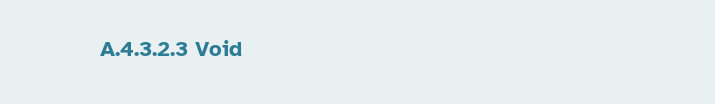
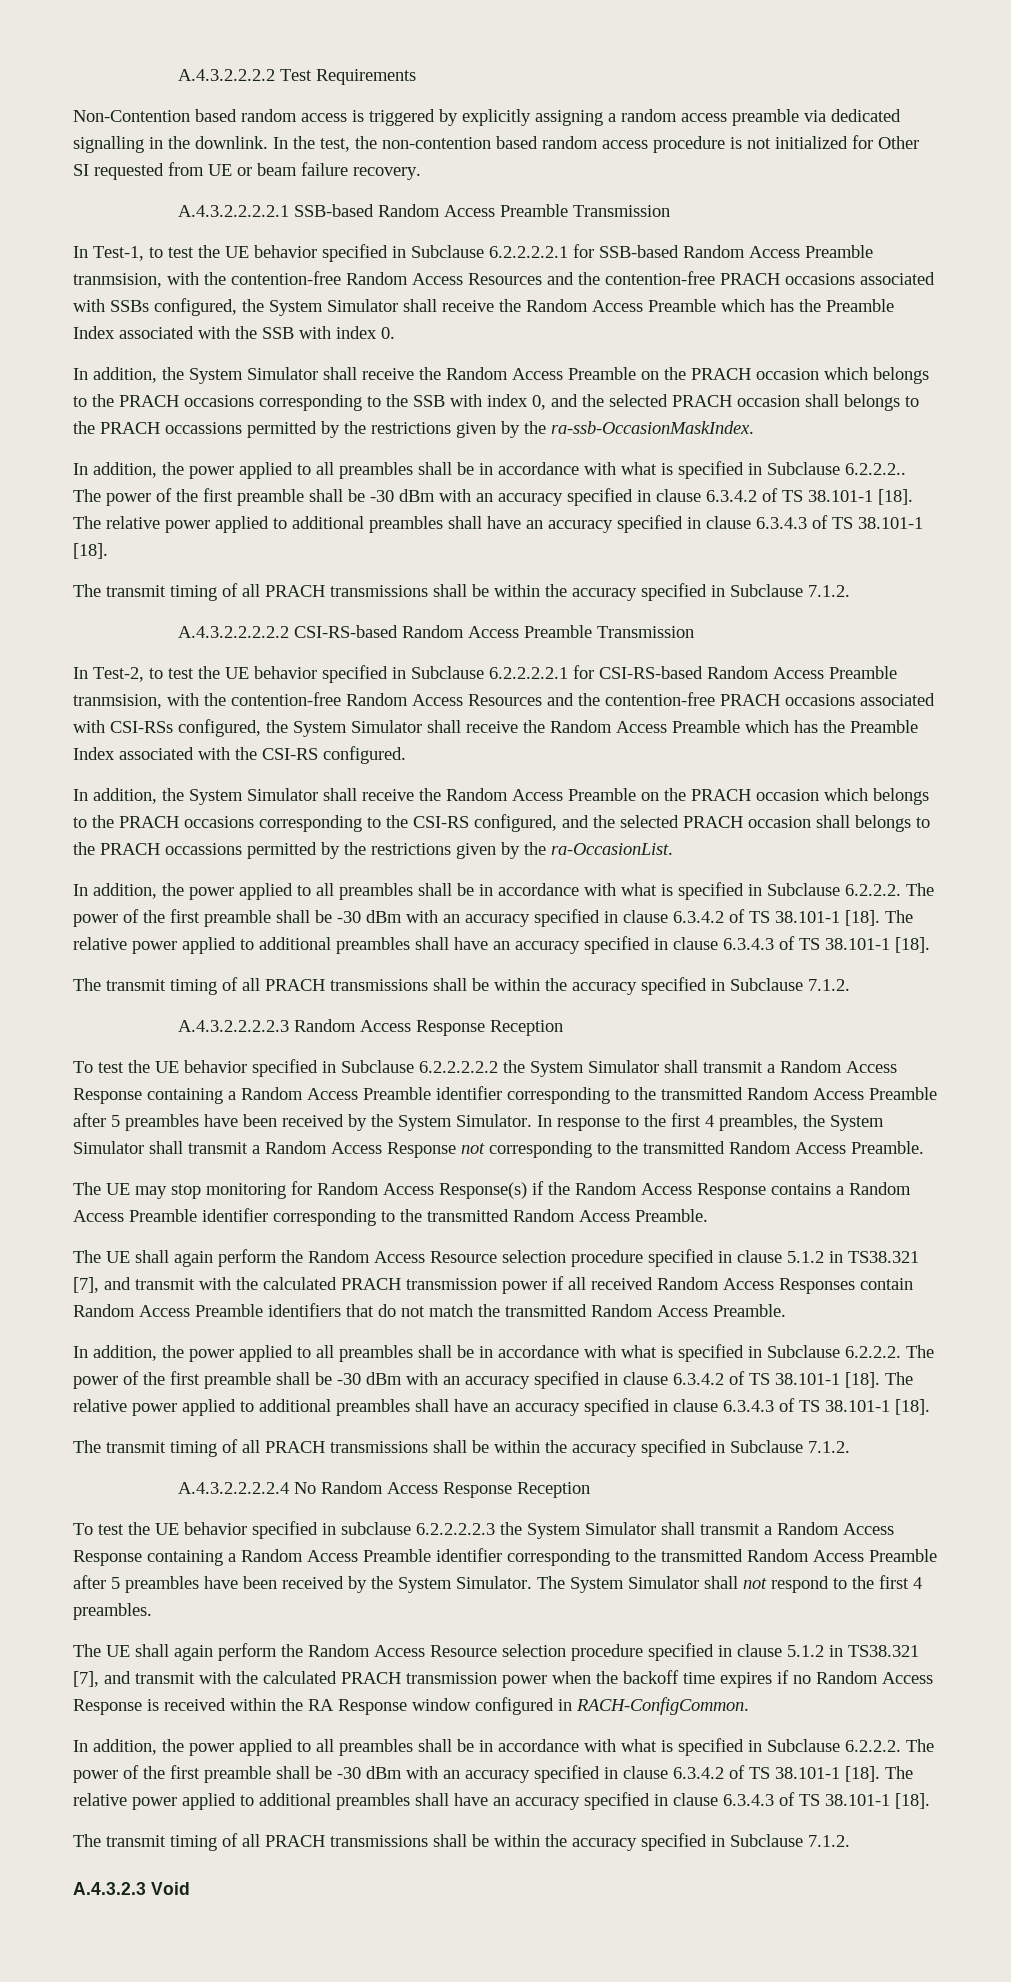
(100, 49) none -> [178,69,417,85] [73,109,901,126] [73,135,919,153] [73,162,421,180] [178,204,671,217] [73,244,873,262] [73,271,935,288] [73,298,894,316] [73,326,395,339] [73,367,929,384] [73,394,919,411] [73,421,754,438] [73,461,906,479] [73,488,913,506] [73,515,923,533] [73,543,108,559] [73,583,850,601] [178,625,695,638] [73,665,897,683] [73,692,935,709] [73,719,918,737] [73,746,406,764] [73,788,929,805] [73,814,930,832] [73,842,673,859] [73,882,934,900] [73,909,913,927] [73,936,930,954] [73,977,850,995] [178,1019,564,1036] [73,1059,897,1077] [73,1086,937,1104] [73,1113,884,1131] [73,1141,924,1158] [73,1181,911,1199] [73,1208,708,1226] [73,1249,919,1267] [73,1276,913,1294] [73,1303,786,1317] [73,1344,934,1362] [73,1371,913,1389] [73,1398,930,1416] [73,1439,850,1457] [178,1481,591,1498] [73,1521,894,1539] [73,1548,937,1566] [73,1575,922,1593] [73,1603,152,1620] [73,1643,919,1661] [73,1670,933,1688] [73,1697,749,1715] [73,1738,934,1756] [73,1765,913,1783] [73,1792,930,1810] [73,1833,850,1851] A.4.3.2.2.2.2 Test Requirements // Non-Contention based random access is triggered by explicitly assigning a random access preamble via dedicated signalling in the downlink. In the test, the non-contention based random access procedure is not initialized for Other SI requested from UE or beam failure recovery. // A.4.3.2.2.2.2.1 SSB-based Random Access Preamble Transmission // In Test-1, to test the UE behavior specified in Subclause 6.2.2.2.2.1 for SSB-based Random Access Preamble tranmsision, with the contention-free Random Access Resources and the contention-free PRACH occasions associated with SSBs configured, the System Simulator shall receive the Random Access Preamble which has the Preamble Index associated with the SSB with index 0. // In addition, the System Simulator shall receive the Random Access Preamble on the PRACH occasion which belongs to the PRACH occasions corresponding to the SSB with index 0, and the selected PRACH occasion shall belongs to the PRACH occassions permitted by the restrictions given by the ra-ssb-OccasionMaskIndex. // In addition, the power applied to all preambles shall be in accordance with what is specified in Subclause 6.2.2.2.. The power of the first preamble shall be -30 dBm with an accuracy specified in clause 6.3.4.2 of TS 38.101-1 [18]. The relative power applied to additional preambles shall have an accuracy specified in clause 6.3.4.3 of TS 38.101-1 [18]. // The transmit timing of all PRACH transmissions shall be within the accuracy specified in Subclause 7.1.2. // A.4.3.2.2.2.2.2 CSI-RS-based Random Access Preamble Transmission // In Test-2, to test the UE behavior specified in Subclause 6.2.2.2.2.1 for CSI-RS-based Random Access Preamble tranmsision, with the contention-free Random Access Resources and the contention-free PRACH occasions associated with CSI-RSs configured, the System Simulator shall receive the Random Access Preamble which has the Preamble Index associated with the CSI-RS configured. // In addition, the System Simulator shall receive the Random Access Preamble on the PRACH occasion which belongs to the PRACH occasions corresponding to the CSI-RS configured, and the selected PRACH occasion shall belongs to the PRACH occassions permitted by the restrictions given by the ra-OccasionList. // In addition, the power applied to all preambles shall be in accordance with what is specified in Subclause 6.2.2.2. The power of the first preamble shall be -30 dBm with an accuracy specified in clause 6.3.4.2 of TS 38.101-1 [18]. The relative power applied to additional preambles shall have an accuracy specified in clause 6.3.4.3 of TS 38.101-1 [18]. // The transmit timing of all PRACH transmissions shall be within the accuracy specified in Subclause 7.1.2. // A.4.3.2.2.2.2.3 Random Access Response Reception // To test the UE behavior specified in Subclause 6.2.2.2.2.2 the System Simulator shall transmit a Random Access Response containing a Random Access Preamble identifier corresponding to the transmitted Random Access Preamble after 5 preambles have been received by the System Simulator. In response to the first 4 preambles, the System Simulator shall transmit a Random Access Response not corresponding to the transmitted Random Access Preamble. // The UE may stop monitoring for Random Access Response(s) if the Random Access Response contains a Random Access Preamble identifier corresponding to the transmitted Random Access Preamble. // The UE shall again perform the Random Access Resource selection procedure specified in clause 5.1.2 in TS38.321 [7], and transmit with the calculated PRACH transmission power if all received Random Access Responses contain Random Access Preamble identifiers that do not match the transmitted Random Access Preamble. // In addition, the power applied to all preambles shall be in accordance with what is specified in Subclause 6.2.2.2. The power of the first preamble shall be -30 dBm with an accuracy specified in clause 6.3.4.2 of TS 38.101-1 [18]. The relative power applied to additional preambles shall have an accuracy specified in clause 6.3.4.3 of TS 38.101-1 [18]. // The transmit timing of all PRACH transmissions shall be within the accuracy specified in Subclause 7.1.2. // A.4.3.2.2.2.2.4 No Random Access Response Reception // To test the UE behavior specified in subclause 6.2.2.2.2.3 the System Simulator shall transmit a Random Access Response containing a Random Access Preamble identifier corresponding to the transmitted Random Access Preamble after 5 preambles have been received by the System Simulator. The System Simulator shall not respond to the first 4 preambles. // The UE shall again perform the Random Access Resource selection procedure specified in clause 5.1.2 in TS38.321 [7], and transmit with the calculated PRACH transmission power when the backoff time expires if no Random Access Response is received within the RA Response window configured in RACH-ConfigCommon. // In addition, the power applied to all preambles shall be in accordance with what is specified in Subclause 6.2.2.2. The power of the first preamble shall be -30 dBm with an accuracy specified in clause 6.3.4.2 of TS 38.101-1 [18]. The relative power applied to additional preambles shall have an accuracy specified in clause 6.3.4.3 of TS 38.101-1 [18]. // The transmit timing of all PRACH transmissions shall be within the accuracy specified in Subclause 7.1.2. //

